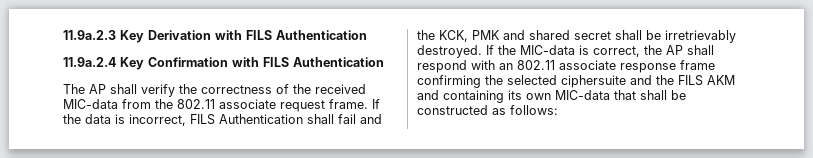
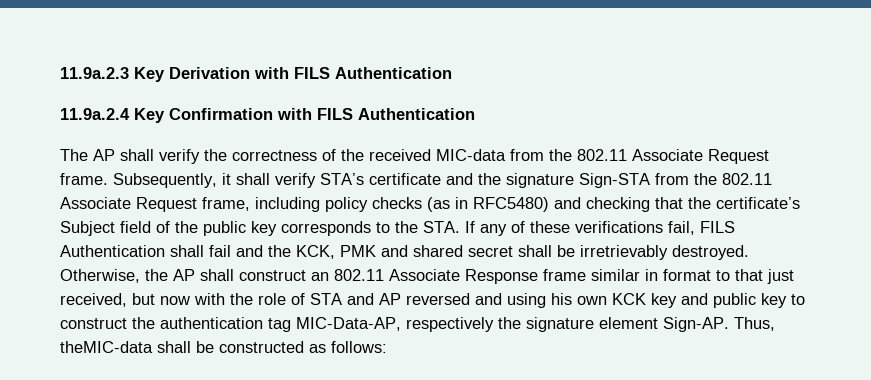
[219,99,380,112] [63,114,186,126] associate request frame. If the data is incorrect, -> [632,149,769,164] [60,173,772,188] [60,197,800,212] [60,221,695,236] Associate Request frame. Subsequently, it shall verify STA’s certificate and the signature Sign-STA from the 802.11 Associate Request frame, including policy checks (as in RFC5480) and checking that the certificate’s Subject field of the public key corresponds to the STA. If any of these verifications fail,
[486,45,714,57] [417,60,715,73] [417,75,735,88] [417,90,636,103] If the MIC-data is correct, the AP shall respond with an 802.11 associate response frame confirming the selected ciphersuite and the FILS AKM and containing its own MIC-data that -> [60,269,794,284] [60,293,805,308] [60,317,775,332] [60,341,153,353] Otherwise, the AP shall construct an 802.11 Associate Response frame similar in format to that just received, but now with the role of STA and AP reversed and using his own KCK key and public key to construct the authentication tag MIC-Data-AP, respectively the signature element Sign-AP. Thus, theMIC-data

